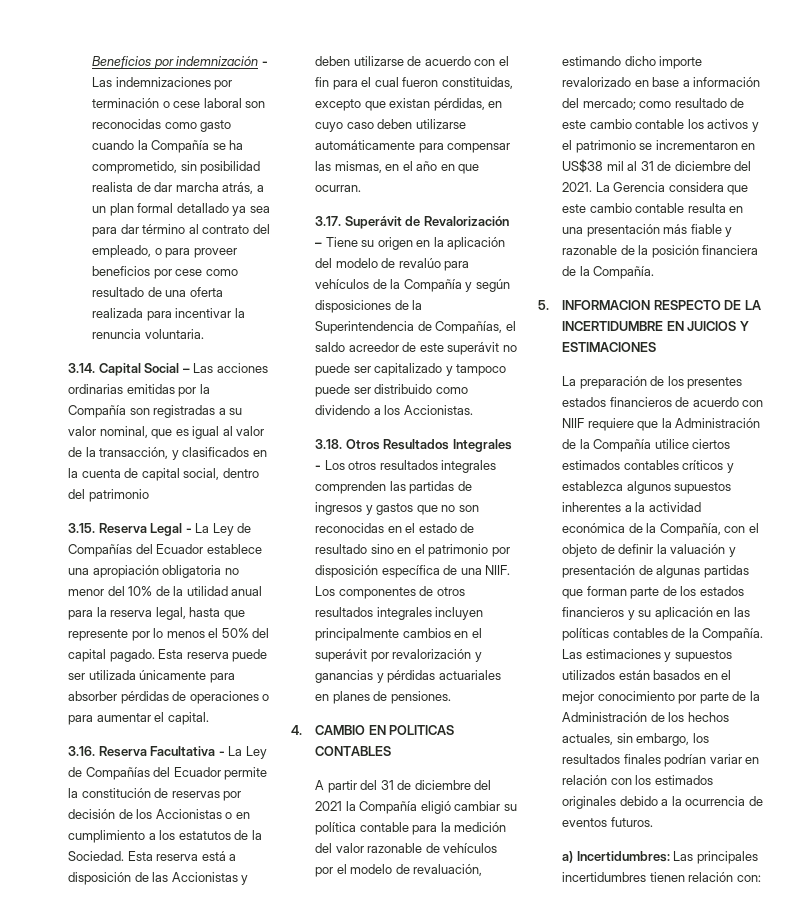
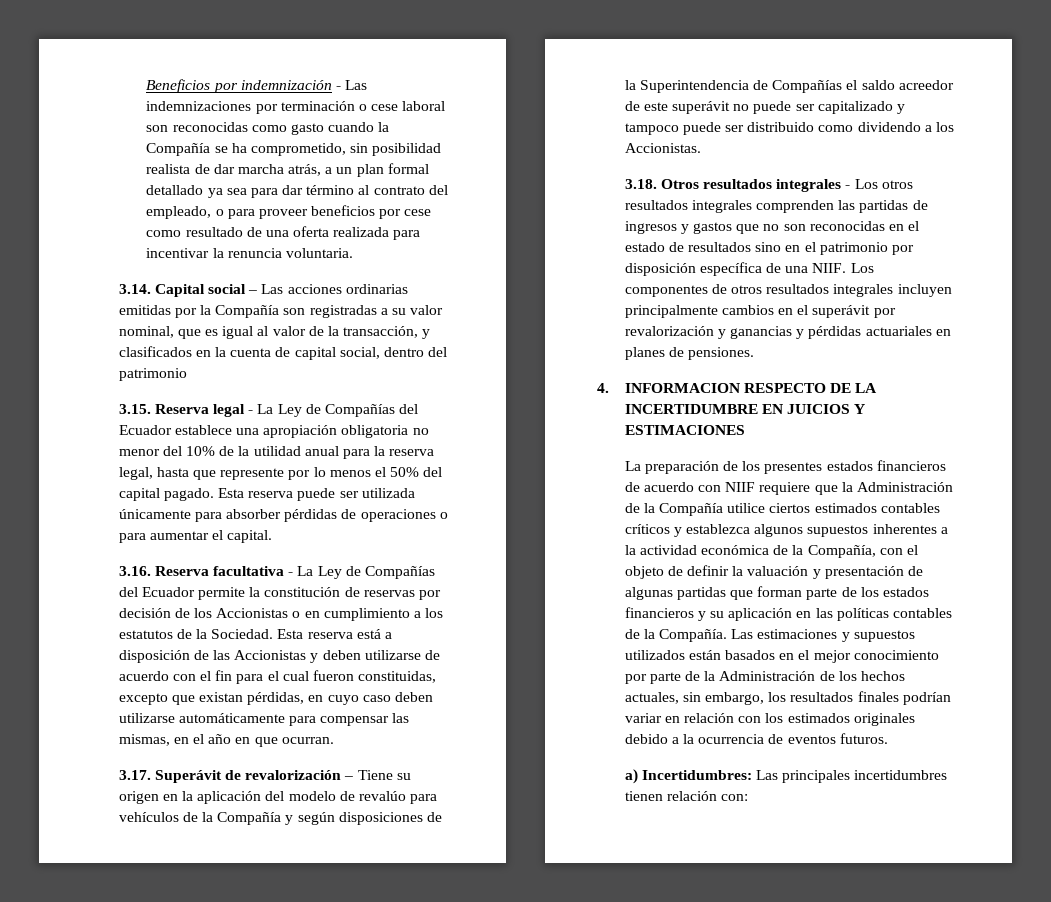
[144,363,180,373] Social -> [208,284,247,294] social
[150,523,183,536] Legal -> [213,404,246,417] legal
[150,746,216,756] Facultativa -> [213,566,285,576] facultativa
[423,216,509,226] Revalorización -> [245,770,342,780] revalorización
[435,321,503,334] Compañías, -> [772,80,843,93] Compañías
[383,439,512,452] Resultados Integrales -> [703,179,842,192] resultados integrales
[315,544,368,554] resultado -> [688,242,752,252] resultados
[315,725,455,735] [315,746,392,756] [315,780,492,793] [315,801,517,814] [315,822,507,835] [315,843,498,853] [315,864,483,877] [562,56,703,69] [562,77,761,87] [562,98,745,110] [562,119,759,132] [562,140,756,153] [562,159,752,173] [562,182,749,195] [562,203,744,213] [562,224,733,237] [562,245,759,258] [562,266,655,279] [538,300,549,310] CAMBIO EN POLITICAS CONTABLES // A partir del 31 de diciembre del 2021 la Compañía eligió cambiar su política contable para la medición del valor razonable de vehículos por el modelo de revaluación, estimando dicho importe revalorizado en base a información del mercado; como resultado de este cambio contable los activos y el patrimonio se incrementaron en US$38 mil al 31 de diciembre del 2021. La Gerencia considera que este cambio contable resulta en una presentación más fiable y razonable de la posición financiera de la Compañía. // 5. -> (609, 388) none

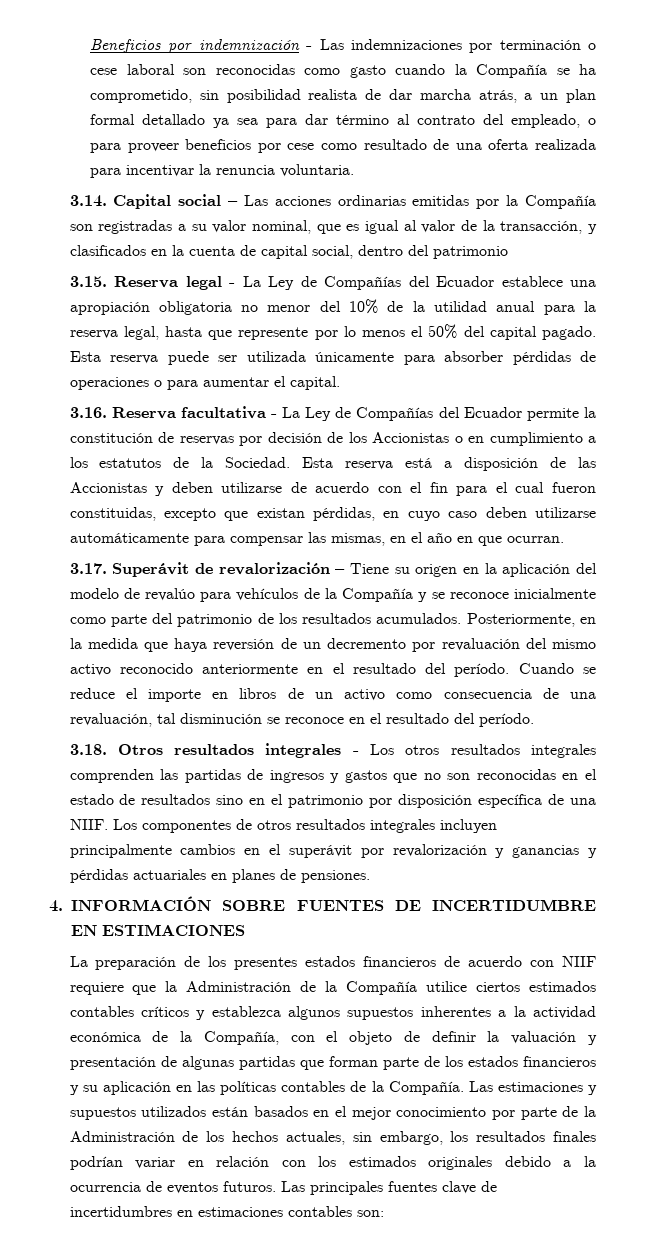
[297,812,442,825] [624,80,954,93] [624,101,905,114] [624,122,954,135] [624,143,701,153] según disposiciones de la Superintendencia de Compañías el saldo acreedor de este superávit no puede ser capitalizado y tampoco puede ser distribuido como dividendo a los Accionistas. -> [431,588,596,599] [69,613,596,627] [69,638,596,652] [69,663,597,677] [69,688,596,702] [69,713,534,727] se reconoce inicialmente como parte del patrimonio de los resultados acumulados. Posteriormente, en la medida que haya reversión de un decremento por revaluación del mismo activo reconocido anteriormente en el resultado del período. Cuando se reduce el importe en libros de un activo como consecuencia de una revaluación, tal disminución se reconoce en el resultado del período.
[624,383,878,393] [624,404,866,414] INFORMACION RESPECTO DE LA INCERTIDUMBRE EN JUICIOS Y -> [71,896,596,911] [71,925,97,936] INFORMACIÓN SOBRE FUENTES DE INCERTIDUMBRE EN
[624,769,948,784] [624,791,749,801] // a) Incertidumbres: Las principales incertidumbres tienen relación con: -> [280,1181,497,1195] [69,1206,384,1217] Las principales fuentes clave de incertidumbres en estimaciones contables son:

